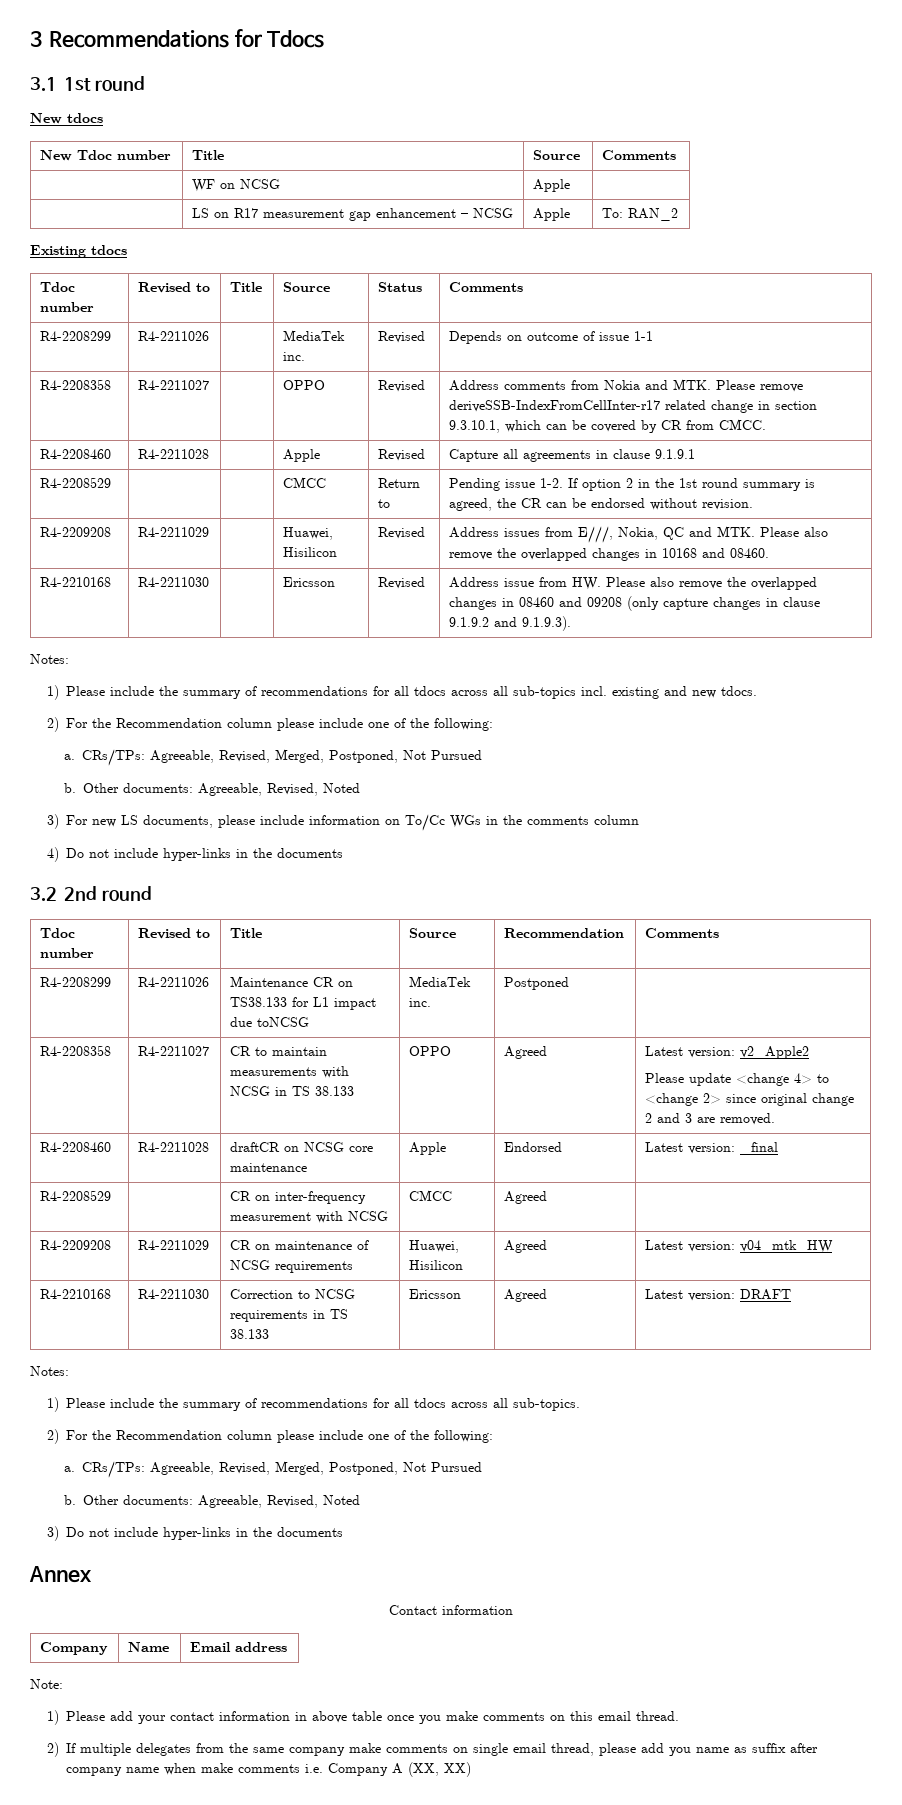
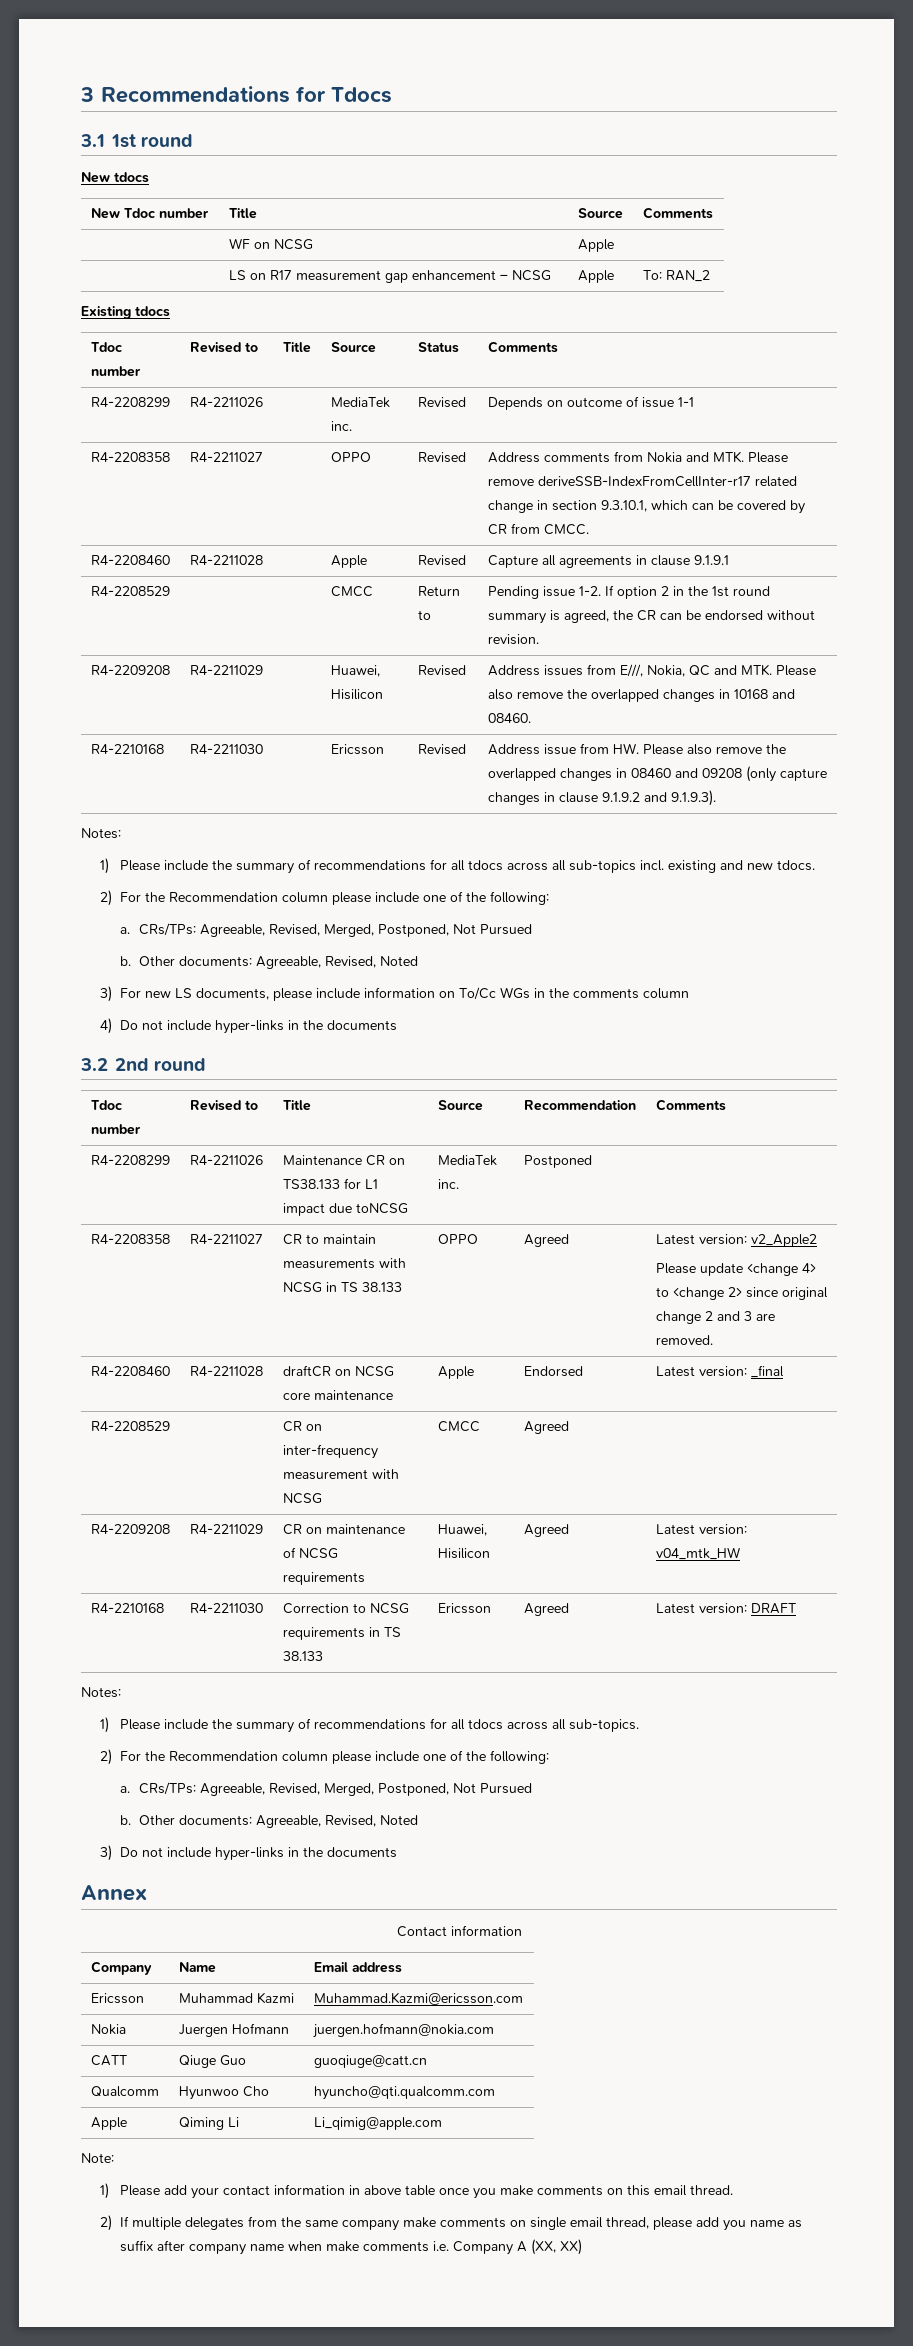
(288, 1647) none -> [90,1993,144,2004] [178,1992,294,2004] [313,1992,523,2005] [90,2024,126,2035] [178,2023,289,2037] [312,2023,494,2038] [90,2055,127,2066] [178,2055,246,2068] [313,2055,427,2068] [90,2086,159,2097] [178,2086,269,2100] [313,2086,495,2100] [90,2117,127,2130] [178,2117,239,2130] [313,2117,442,2130] // Ericsson | Muhammad Kazmi | Muhammad.Kazmi@ericsson.com // Nokia | Juergen Hofmann | juergen.hofmann@nokia.com // CATT | Qiuge Guo | guoqiuge@catt.cn // Qualcomm | Hyunwoo Cho | hyuncho@qti.qualcomm.com // Apple | Qiming Li | Li_qimig@apple.com

